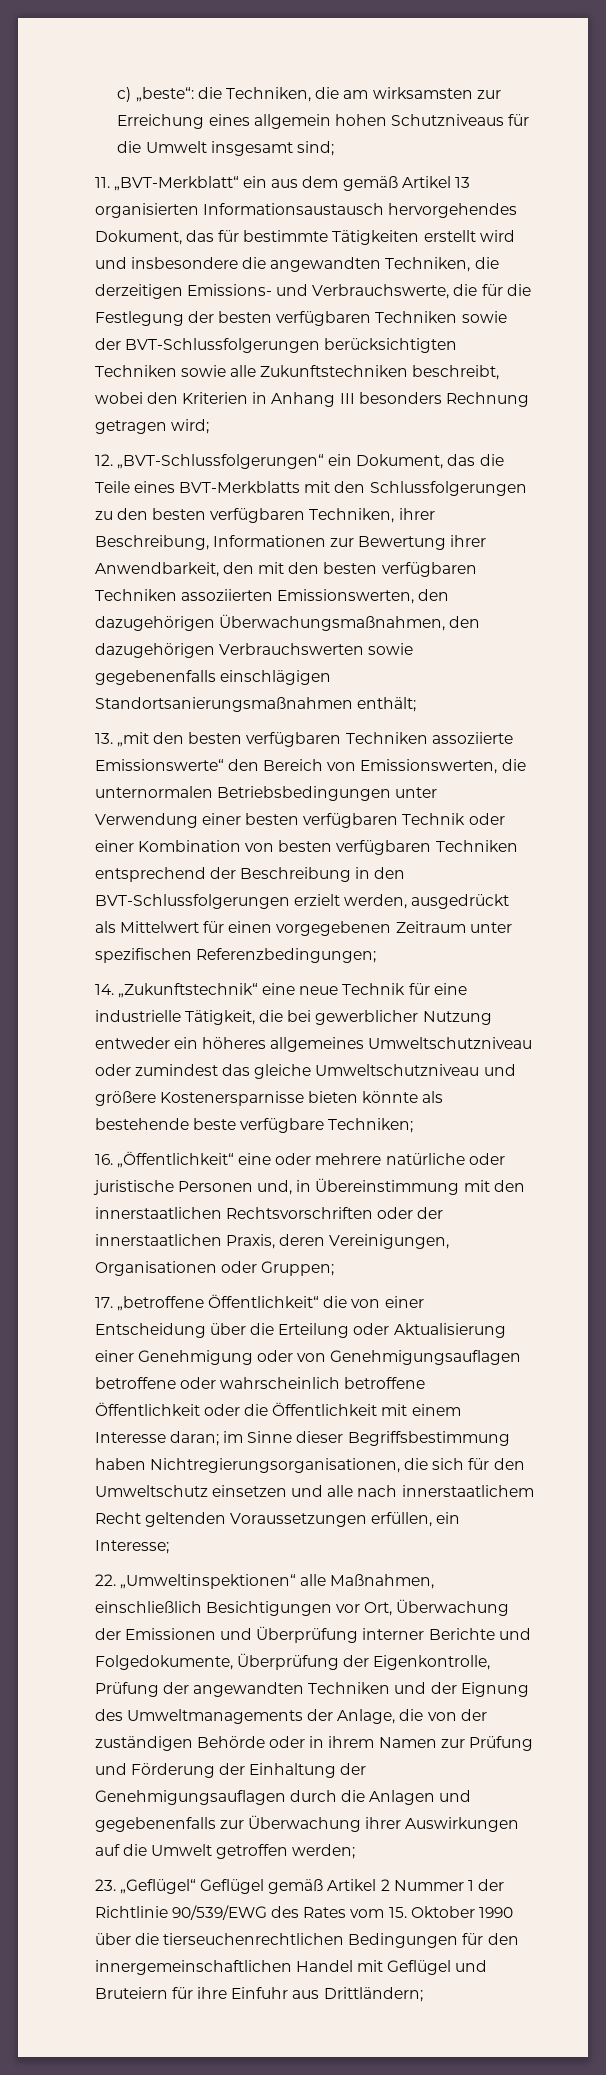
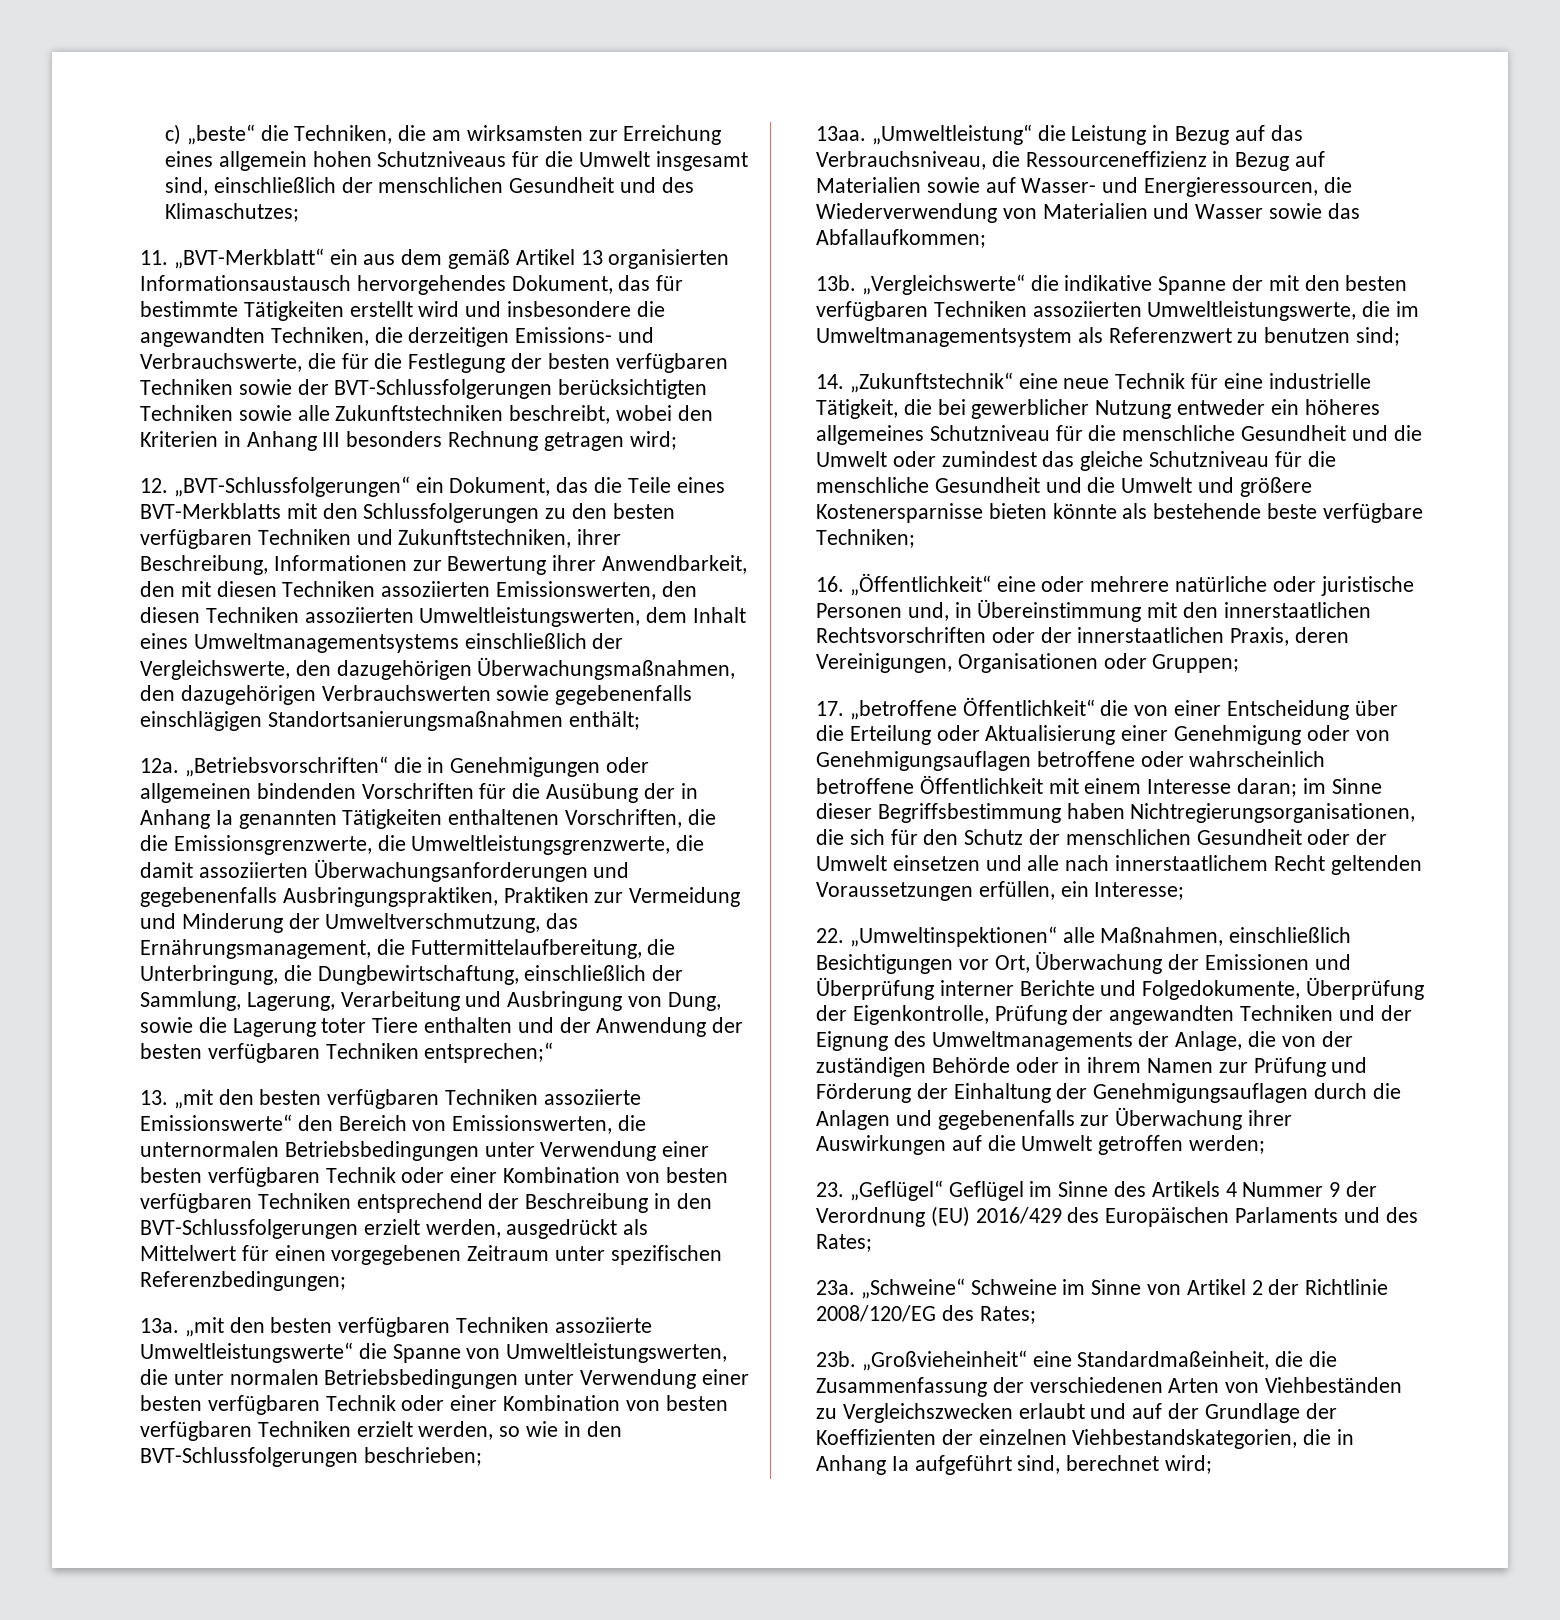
[135,87,194,102] „beste“: -> [186,124,255,145] „beste“
[296,141,334,156] sind; -> [165,177,694,196] [165,203,300,222] sind, einschließlich der menschlichen Gesundheit und des Klimaschutzes;
[309,508,395,523] Techniken, -> [257,529,572,548] Techniken und Zukunftstechniken,
[288,562,477,577] den besten verfügbaren -> [216,581,277,597] diesen
(450, 595) none -> [140,607,747,627] [140,633,624,653] [140,660,331,680] diesen Techniken assoziierten Umweltleistungswerten, dem Inhalt eines Umweltmanagementsystems einschließlich der Vergleichswerte, den
(416, 704) none -> [140,756,650,777] [140,783,698,803] [140,809,716,829] [140,835,705,855] [140,859,630,882] [140,887,741,907] [140,913,579,933] [140,939,676,959] [140,965,684,985] [140,991,721,1011] [140,1017,744,1037] [140,1042,554,1063] // 12a. „Betriebsvorschriften“ die in Genehmigungen oder allgemeinen bindenden Vorschriften für die Ausübung der in Anhang Ia genannten Tätigkeiten enthaltenen Vorschriften, die die Emissionsgrenzwerte, die Umweltleistungsgrenzwerte, die damit assoziierten Überwachungsanforderungen und gegebenenfalls Ausbringungspraktiken, Praktiken zur Vermeidung und Minderung der Umweltverschmutzung, das Ernährungsmanagement, die Futtermittelaufbereitung, die Unterbringung, die Dungbewirtschaftung, einschließlich der Sammlung, Lagerung, Verarbeitung und Ausbringung von Dung, sowie die Lagerung toter Tiere enthalten und der Anwendung der besten verfügbaren Techniken entsprechen;“
(376, 955) none -> [140,1317,652,1337] [140,1342,728,1363] [140,1369,749,1389] [140,1395,728,1415] [140,1421,622,1441] [140,1447,482,1467] [816,124,1303,145] [816,151,1326,171] [816,177,1352,197] [816,203,1360,223] [816,229,987,248] [816,274,1408,295] [816,301,1420,321] [816,327,1401,347] // 13a. „mit den besten verfügbaren Techniken assoziierte Umweltleistungswerte“ die Spanne von Umweltleistungswerten, die unter normalen Betriebsbedingungen unter Verwendung einer besten verfügbaren Technik oder einer Kombination von besten verfügbaren Techniken erzielt werden, so wie in den BVT-Schlussfolgerungen beschrieben; // 13aa. „Umweltleistung“ die Leistung in Bezug auf das Verbrauchsniveau, die Ressourceneffizienz in Bezug auf Materialien sowie auf Wasser- und Energieressourcen, die Wiederverwendung von Materialien und Wasser sowie das Abfallaufkommen; // 13b. „Vergleichswerte“ die indikative Spanne der mit den besten verfügbaren Techniken assoziierten Umweltleistungswerte, die im Umweltmanagementsystem als Referenzwert zu benutzen sind;
[368,1037,533,1049] [94,1064,480,1079] Umweltschutzniveau oder zumindest das gleiche Umweltschutzniveau -> [929,425,1422,441] [816,451,1336,471] [816,477,1193,493] Schutzniveau für die menschliche Gesundheit und die Umwelt oder zumindest das gleiche Schutzniveau für die menschliche Gesundheit und die Umwelt
[203,1402,378,1416] oder die Öffentlichkeit -> (1043, 784) none
[94,1485,208,1497] Umweltschutz -> [964,829,1388,845] [816,855,888,871] Schutz der menschlichen Gesundheit oder der Umwelt
[268,1879,505,1894] [94,1905,513,1920] [94,1933,519,1948] [94,1960,488,1975] [94,1987,423,2002] gemäß Artikel 2 Nummer 1 der Richtlinie 90/539/EWG des Rates vom 15. Oktober 1990 über die tierseuchenrechtlichen Bedingungen für den innergemeinschaftlichen Handel mit Geflügel und Bruteiern für ihre Einfuhr aus Drittländern; -> [1029,1181,1378,1197] [816,1206,1418,1227] [816,1234,873,1252] [816,1278,1389,1299] [816,1305,1036,1324] [816,1350,1338,1371] [816,1377,1403,1397] [816,1403,1337,1423] [816,1429,1355,1449] [816,1455,1213,1475] im Sinne des Artikels 4 Nummer 9 der Verordnung (EU) 2016/429 des Europäischen Parlaments und des Rates; // 23a. „Schweine“ Schweine im Sinne von Artikel 2 der Richtlinie 2008/120/EG des Rates; // 23b. „Großvieheinheit“ eine Standardmaßeinheit, die die Zusammenfassung der verschiedenen Arten von Viehbeständen zu Vergleichszwecken erlaubt und auf der Grundlage der Koeffizienten der einzelnen Viehbestandskategorien, die in Anhang Ia aufgeführt sind, berechnet wird;

